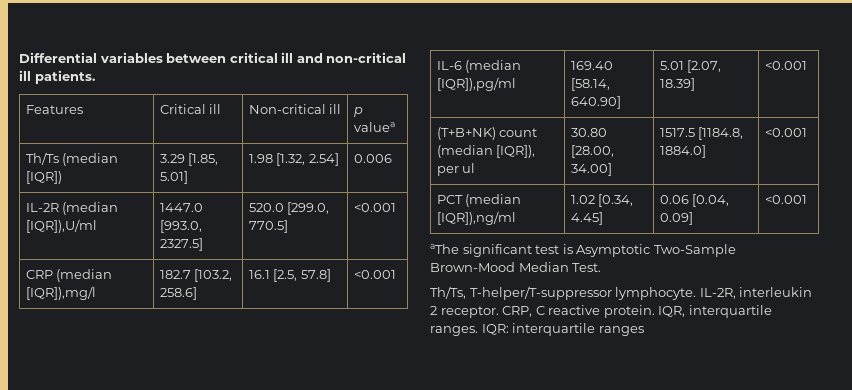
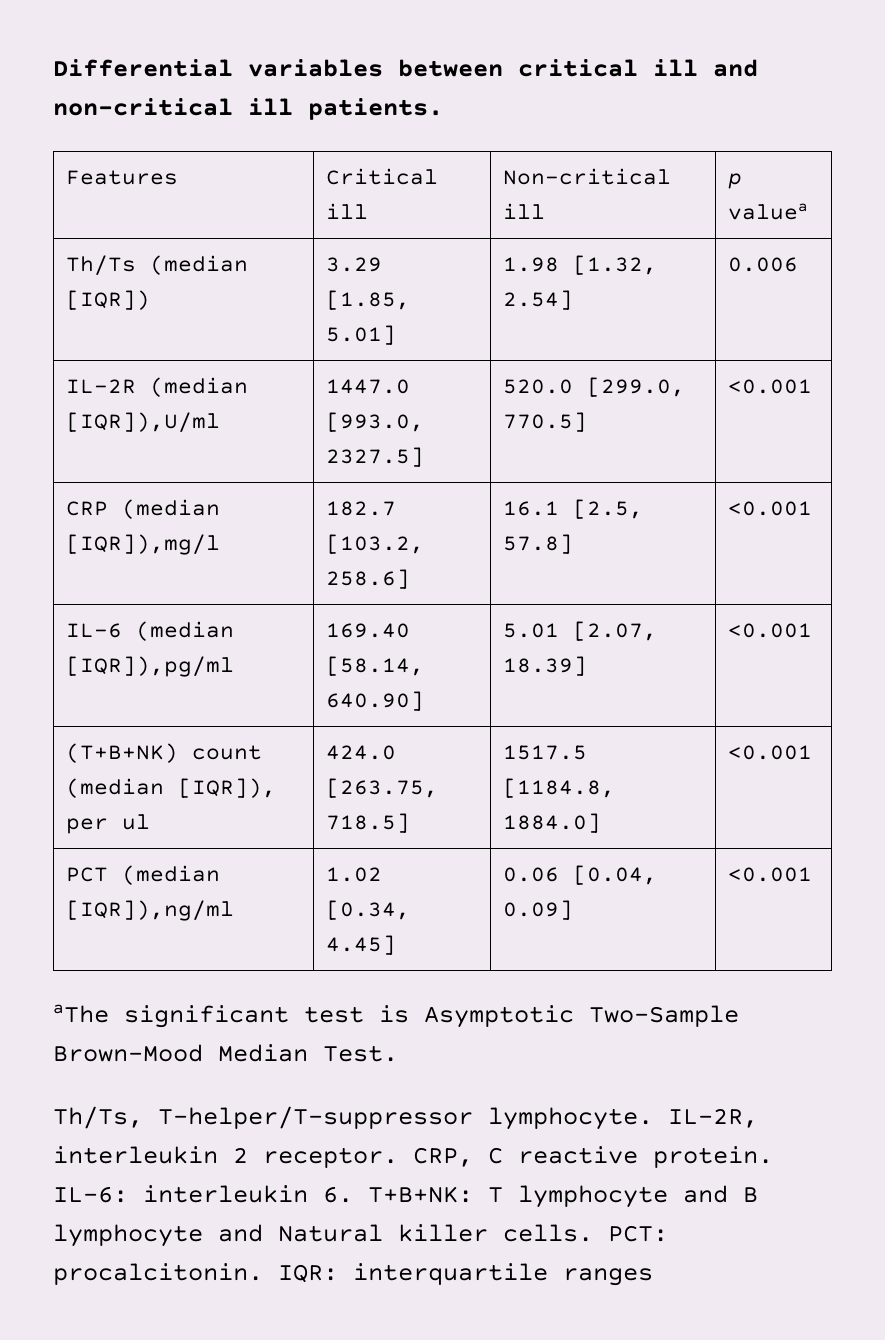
[570,128,607,137] [570,145,614,158] [570,163,612,176] 30.80 [28.00, 34.00] -> [326,745,397,760] [326,778,439,798] [326,813,411,833] 424.0 [263.75, 718.5]
[658,305,772,318] [430,326,478,336] IQR, interquartile ranges. -> [53,1185,758,1208] [53,1224,668,1247] [53,1263,263,1285] IL-6: interleukin 6. T+B+NK: T lymphocyte and B lymphocyte and Natural killer cells. PCT: procalcitonin.

